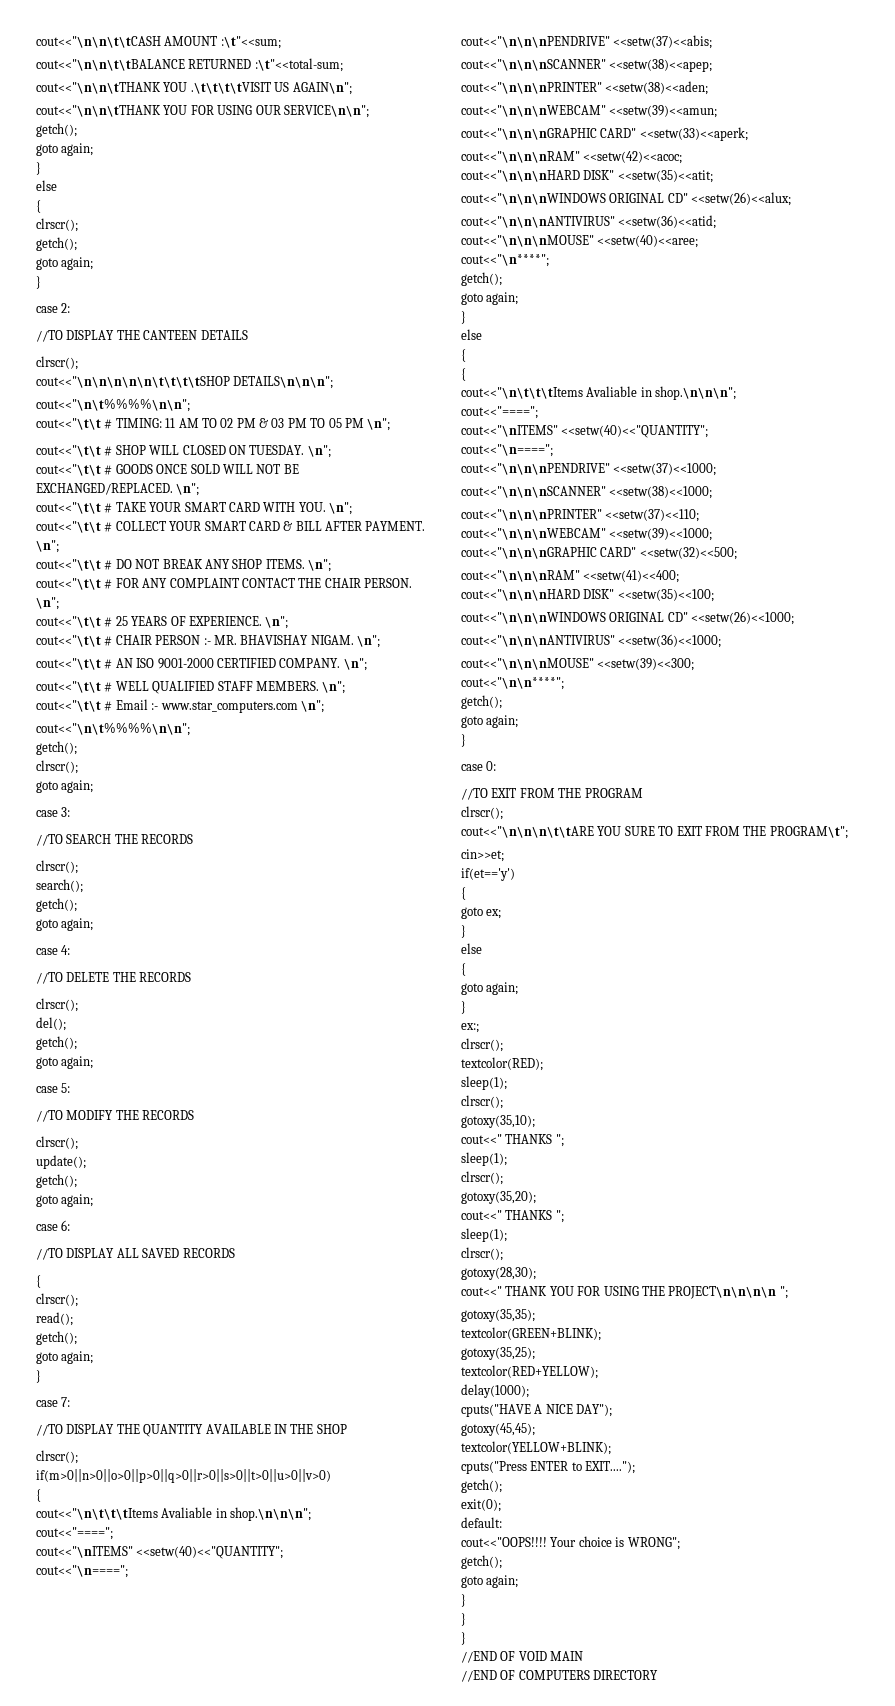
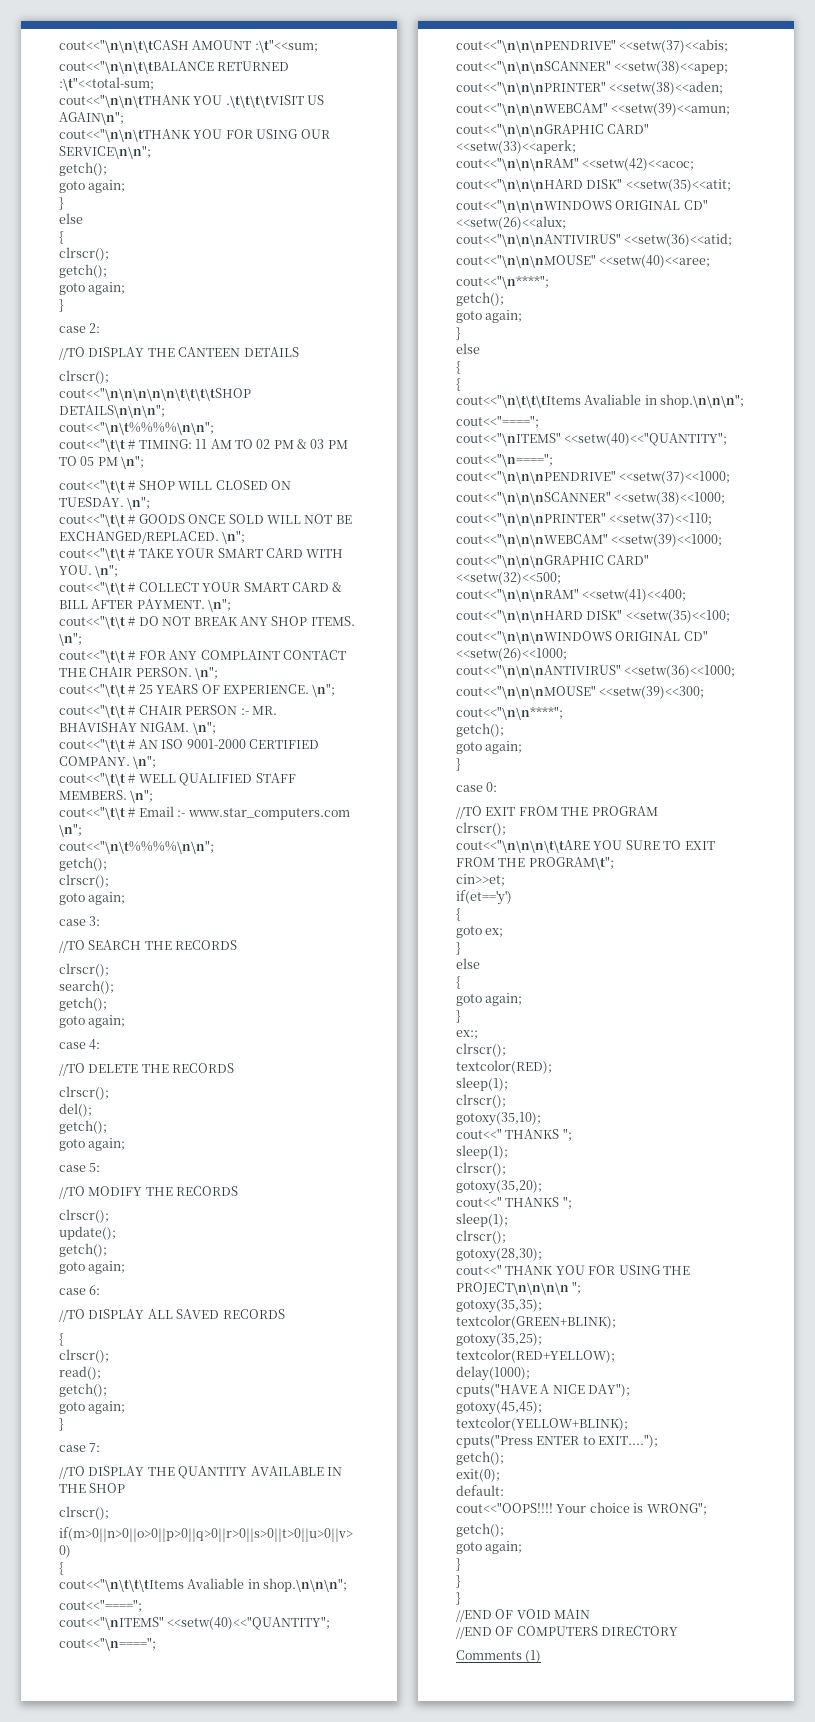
(659, 1675) none -> [456,1650,542,1663] // Comments (1)

